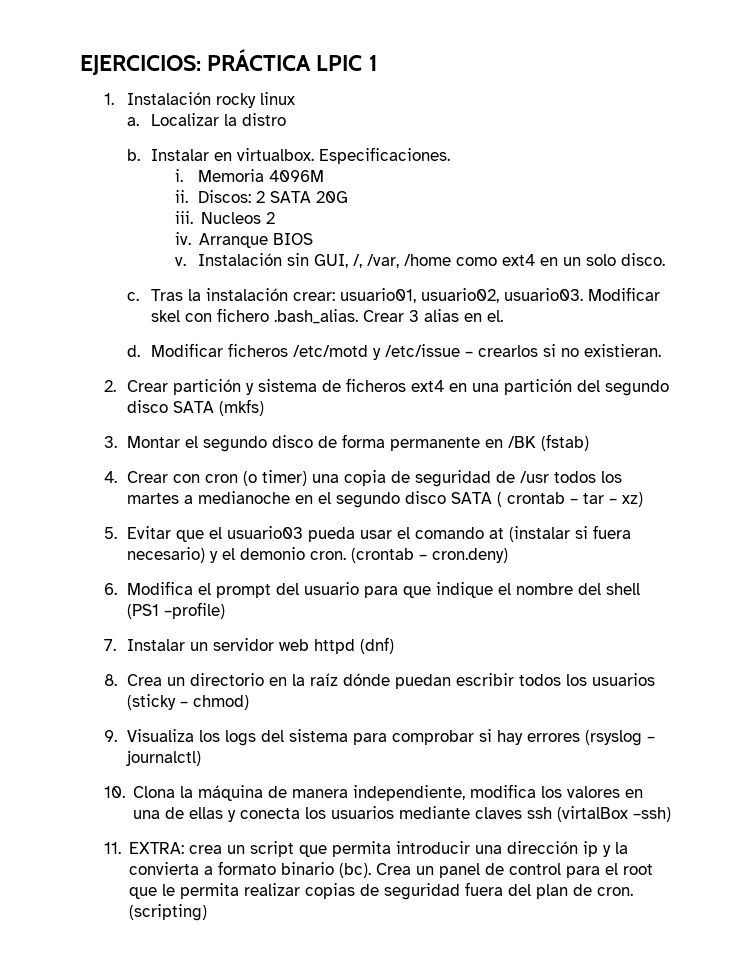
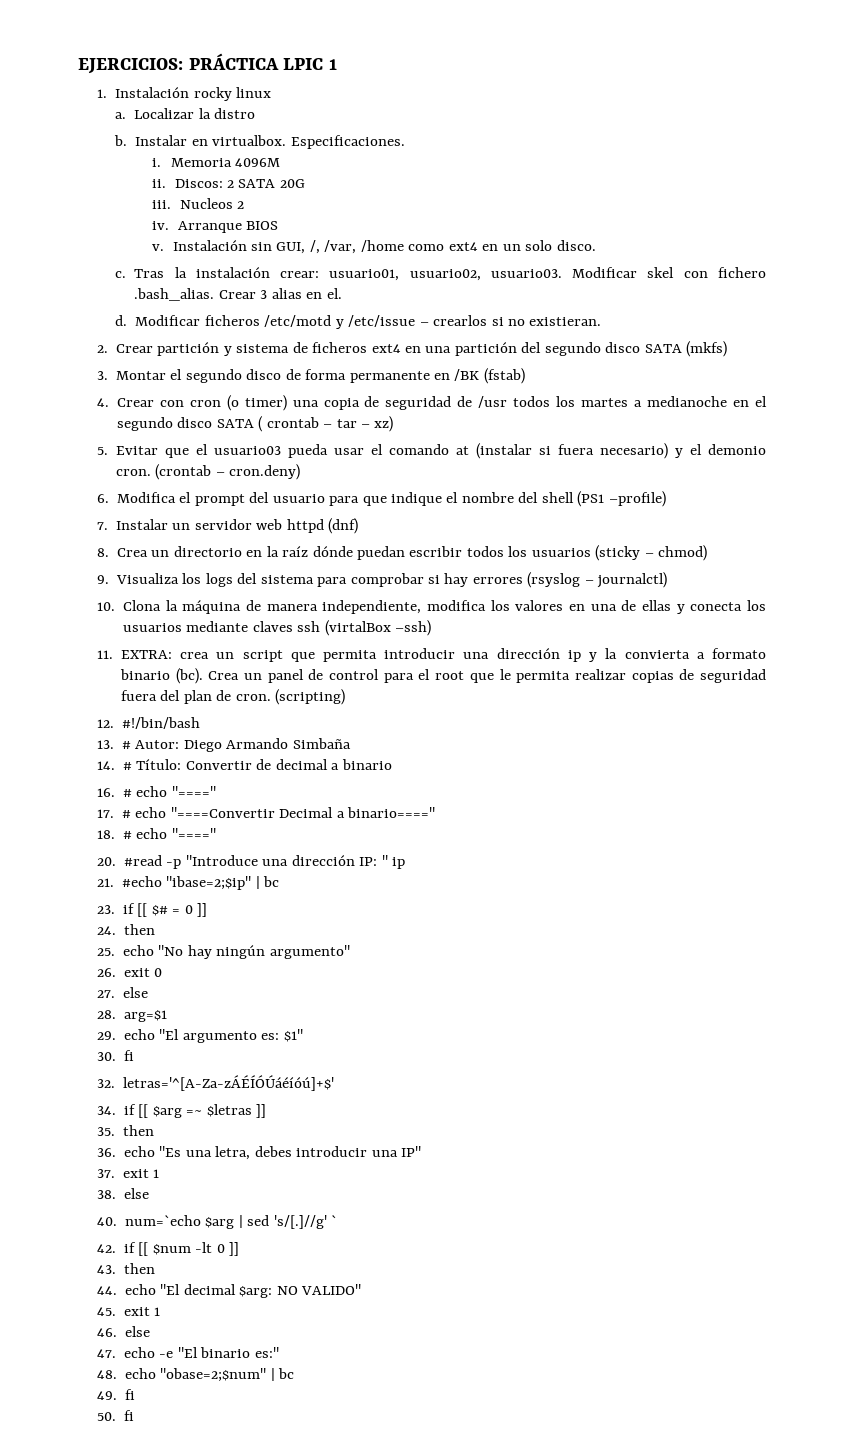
(208, 912) none -> [96,717,200,729] [96,738,351,752] [96,759,392,770] [96,786,216,797] [96,807,436,818] [96,828,216,839] [96,855,406,869] [96,876,280,890] [96,903,208,917] [96,924,155,935] [96,945,350,959] [96,968,163,977] [96,987,148,998] [96,1010,167,1022] [96,1029,303,1043] [96,1050,134,1061] [96,1075,334,1091] [96,1104,267,1118] [96,1125,154,1136] [96,1146,422,1160] [96,1169,160,1178] [96,1188,149,1199] [96,1215,338,1229] [96,1242,240,1256] [96,1263,155,1274] [96,1284,362,1298] [96,1307,161,1316] [96,1326,150,1337] [96,1347,279,1358] [96,1368,295,1382] [96,1389,135,1400] [96,1410,134,1421] // 12. #!/bin/bash // 13. # Autor: Diego Armando Simbaña // 14. # Título: Convertir de decimal a binario // 16. # echo "====" // 17. # echo "====Convertir Decimal a binario====" // 18. # echo "====" // 20. #read -p "Introduce una dirección IP: " ip // 21. #echo "ibase=2;$ip" | bc // 23. if [[ $# = 0 ]] // 24. then // 25. echo "No hay ningún argumento" // 26. exit 0 // 27. else // 28. arg=$1 // 29. echo "El argumento es: $1" // 30. fi // 32. letras='^[A-Za-zÁÉÍÓÚáéíóú]+$' // 34. if [[ $arg =~ $letras ]] // 35. then // 36. echo "Es una letra, debes introducir una IP" // 37. exit 1 // 38. else // 40. num=`echo $arg | sed 's/[.]//g' ` // 42. if [[ $num -lt 0 ]] // 43. then // 44. echo "El decimal $arg: NO VALIDO" // 45. exit 1 // 46. else // 47. echo -e "El binario es:" // 48. echo "obase=2;$num" | bc // 49. fi // 50. fi

